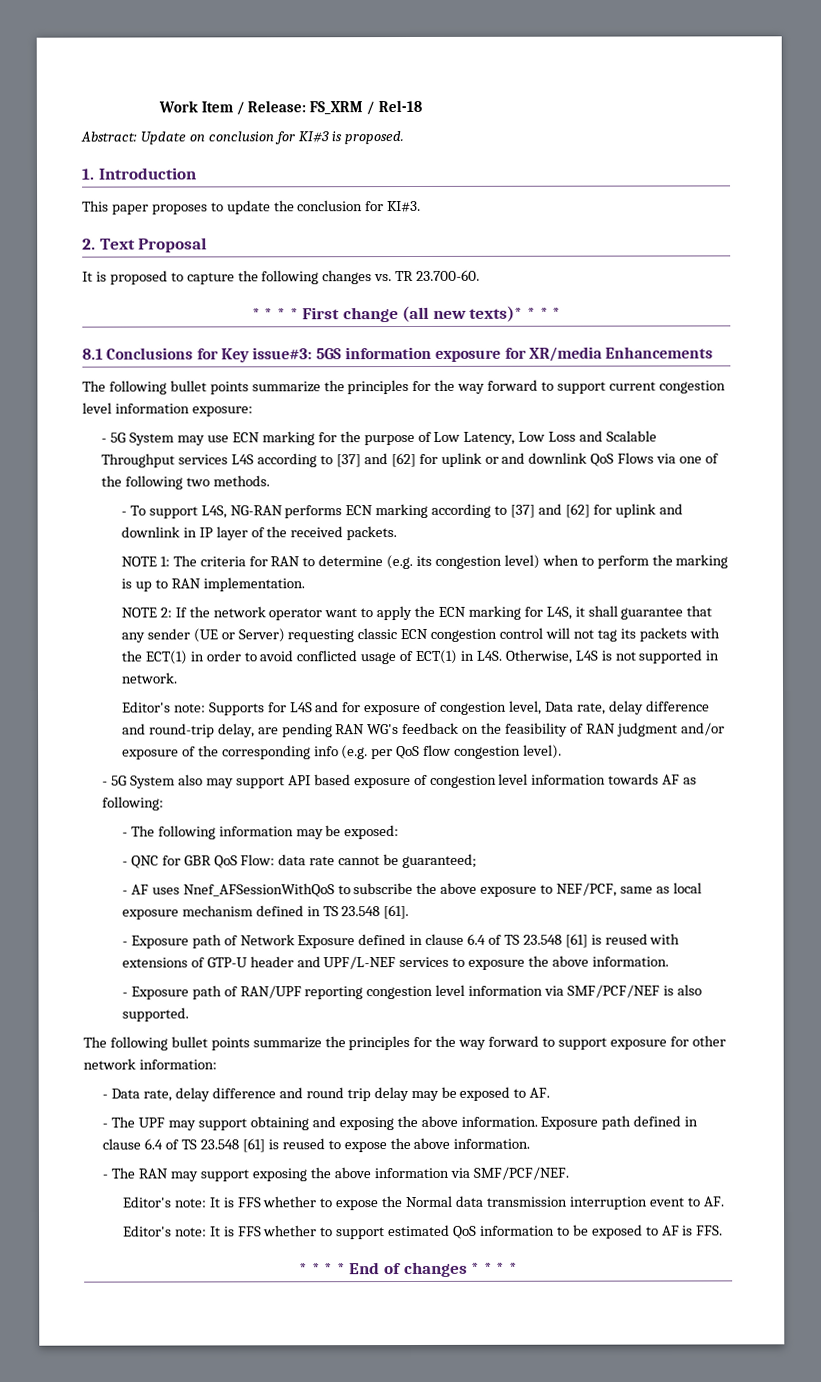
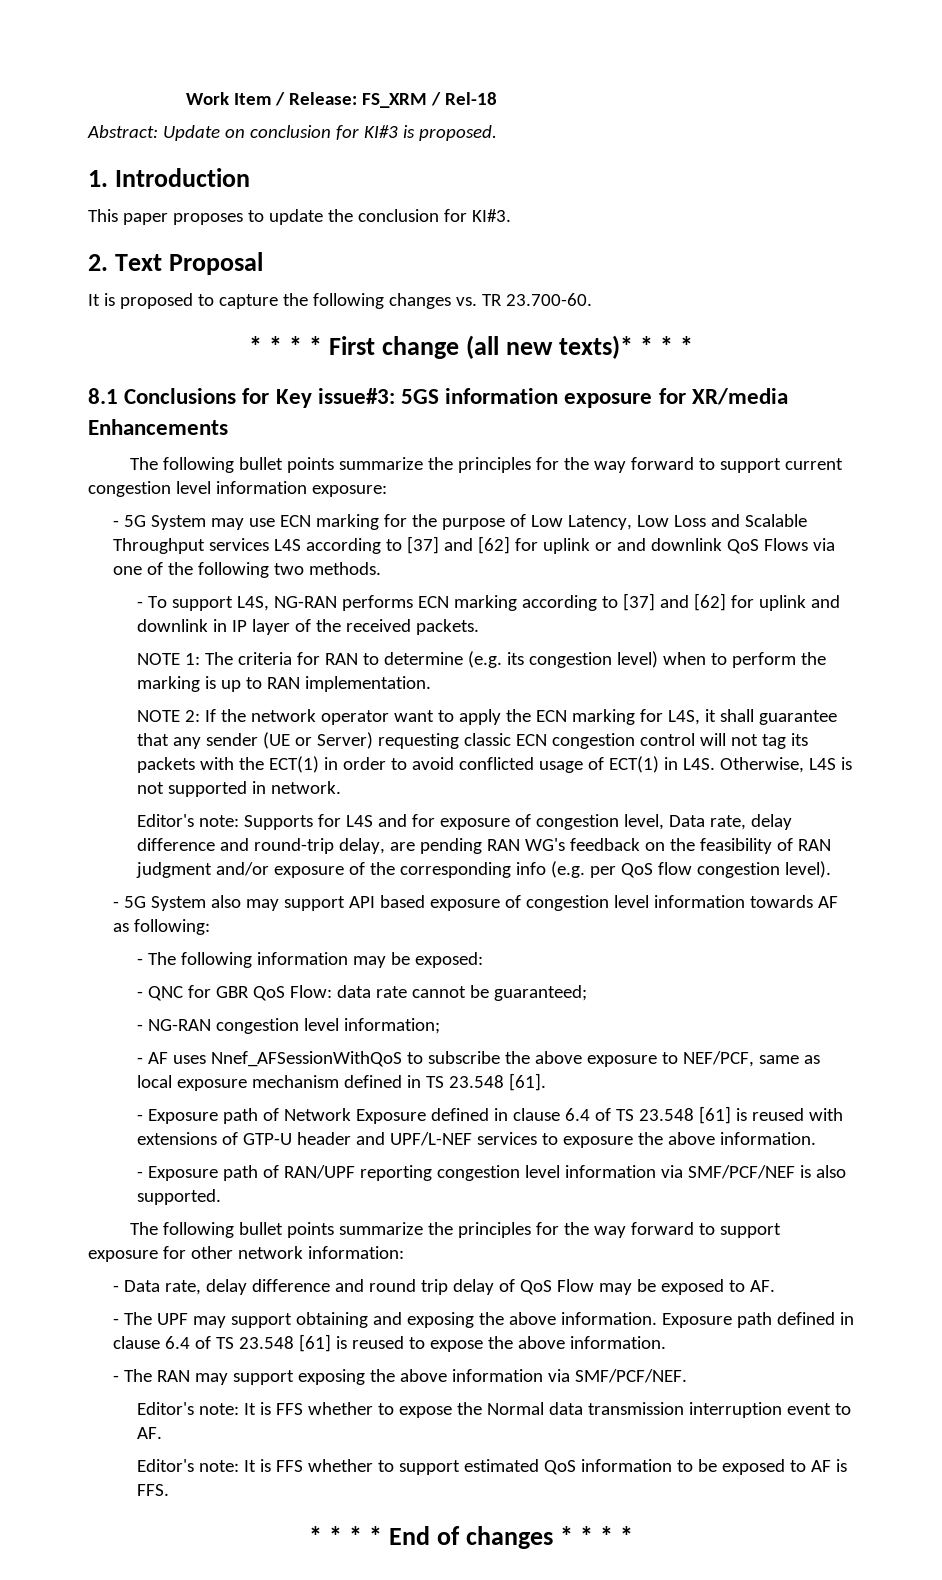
(477, 861) none -> [137,1018,441,1034] // - NG-RAN congestion level information;
(409, 1094) none -> [498,1279,594,1295] of QoS Flow

